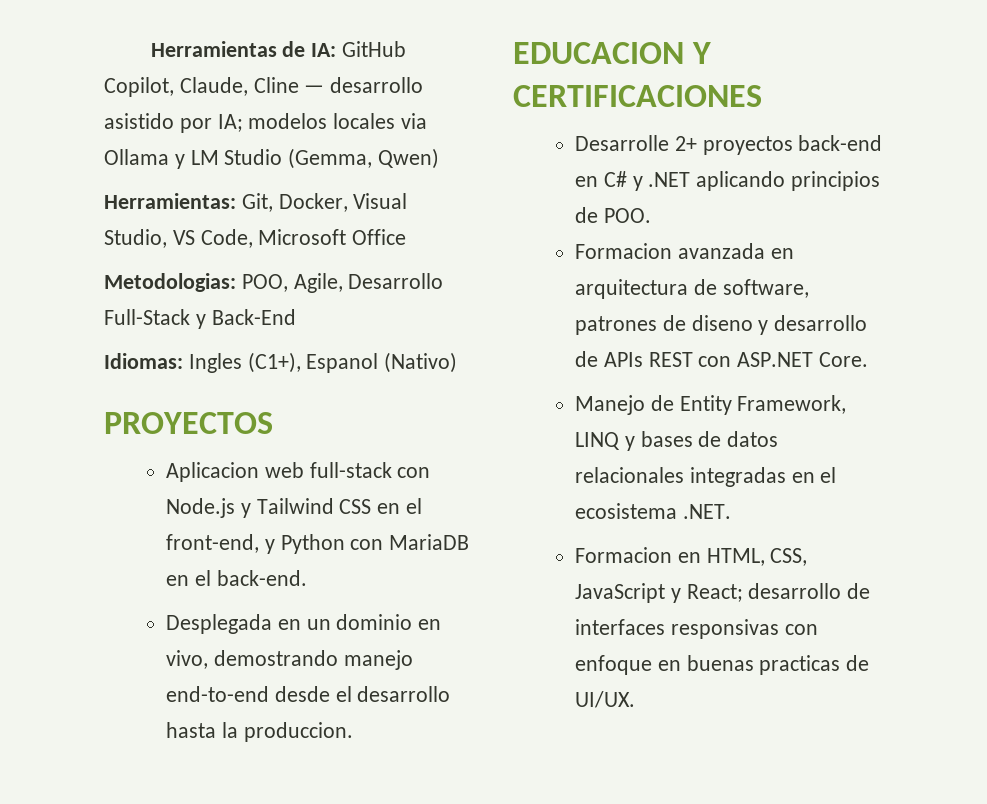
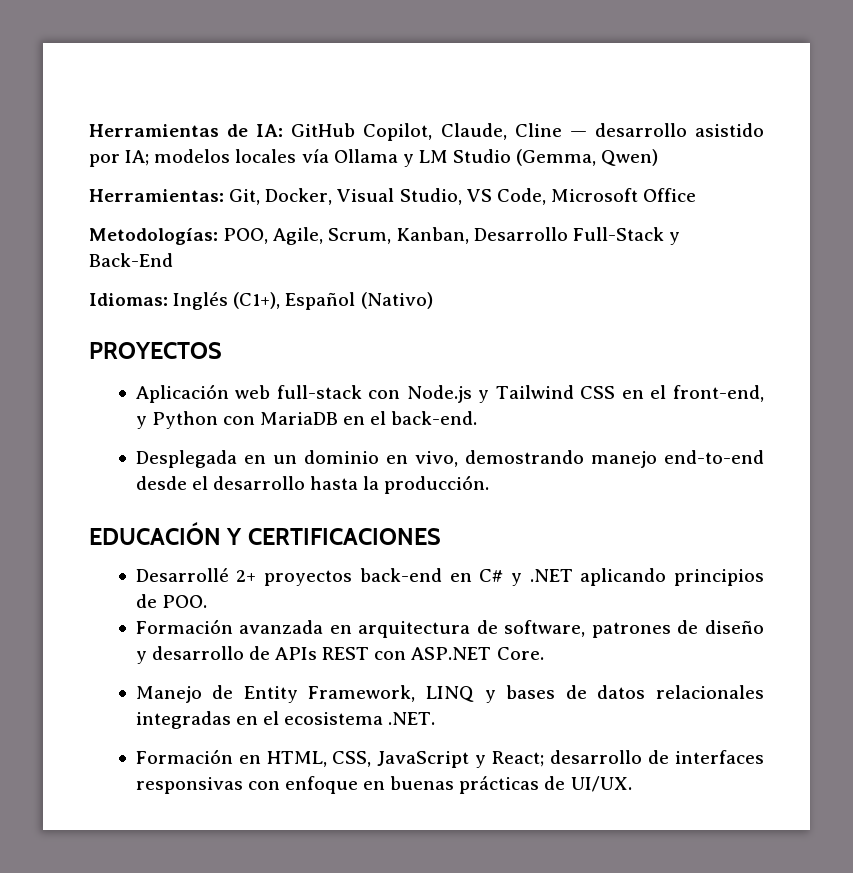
[401,113,428,129] via -> [301,149,329,163] vía
[104,273,236,292] Metodologias: -> [89,228,218,245] Metodologías:
(343, 283) none -> [328,227,469,244] Scrum, Kanban,
[188,352,379,373] Ingles (C1+), Espanol -> [173,292,356,310] Inglés (C1+), Español
[165,462,259,482] Aplicacion -> [135,384,229,403] Aplicación
[243,722,353,742] [513,42,684,64] produccion. // EDUCACION -> [384,475,490,494] [89,522,221,545] producción. // EDUCACIÓN
[574,135,669,151] Desarrolle -> [135,568,229,582] Desarrollé
[574,243,672,259] Formacion -> [135,619,233,634] Formación
[691,315,753,331] diseno -> [705,620,764,634] diseño
[574,547,672,563] Formacion -> [135,749,233,764] Formación
[759,655,841,675] practicas -> [459,776,540,794] prácticas

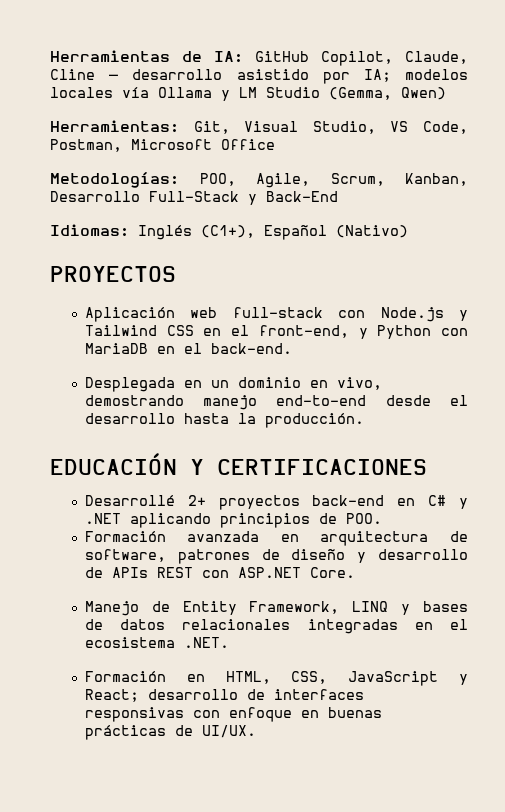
[265,188,333,205] Docker, -> (230, 127) none
(546, 196) none -> [50,139,122,152] Postman,

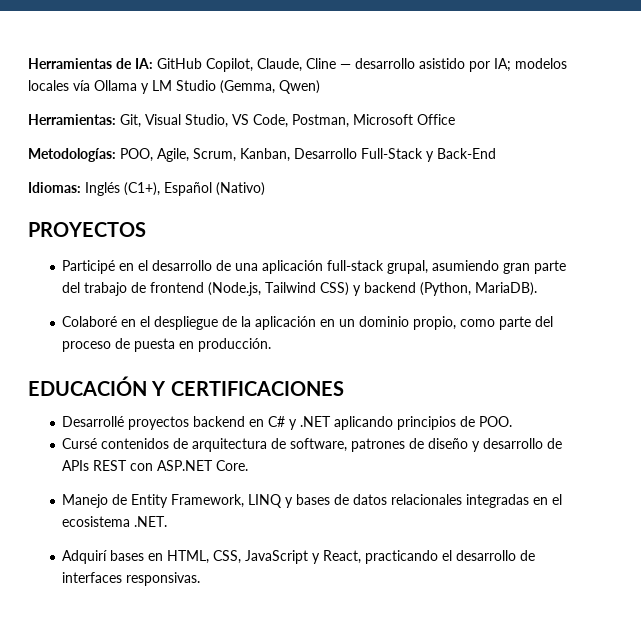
[84,307,468,322] [84,325,468,339] [84,343,292,354] [84,377,382,392] [84,395,469,410] [84,413,256,424] Aplicación web full-stack con Node.js y Tailwind CSS en el front-end, y Python con MariaDB en el back-end. // Desplegada en un dominio en vivo, demostrando manejo end-to-end desde el desarrollo hasta la -> [62,260,567,274] [62,282,538,296] [62,316,554,330] [62,338,195,352] Participé en el desarrollo de una aplicación full-stack grupal, asumiendo gran parte del trabajo de frontend (Node.js, Tailwind CSS) y backend (Python, MariaDB). // Colaboré en el despliegue de la aplicación en un dominio propio, como parte del proceso de puesta en
[187,495,385,510] 2+ proyectos back-end -> [128,416,246,430] proyectos backend
[84,531,299,542] Formación avanzada en -> [62,438,189,449] Cursé contenidos de
[84,671,166,682] Formación -> [62,550,145,564] Adquirí bases
[84,689,364,702] [84,707,382,722] [84,725,256,740] React; desarrollo de interfaces responsivas con enfoque en buenas prácticas de UI/UX. -> [323,550,536,564] [62,572,201,586] React, practicando el desarrollo de interfaces responsivas.

